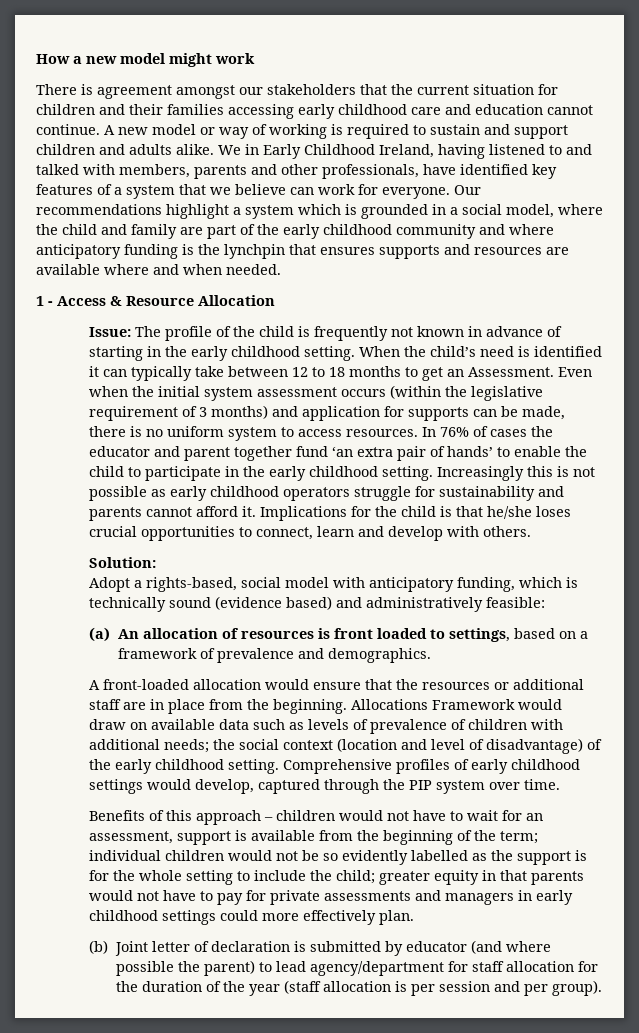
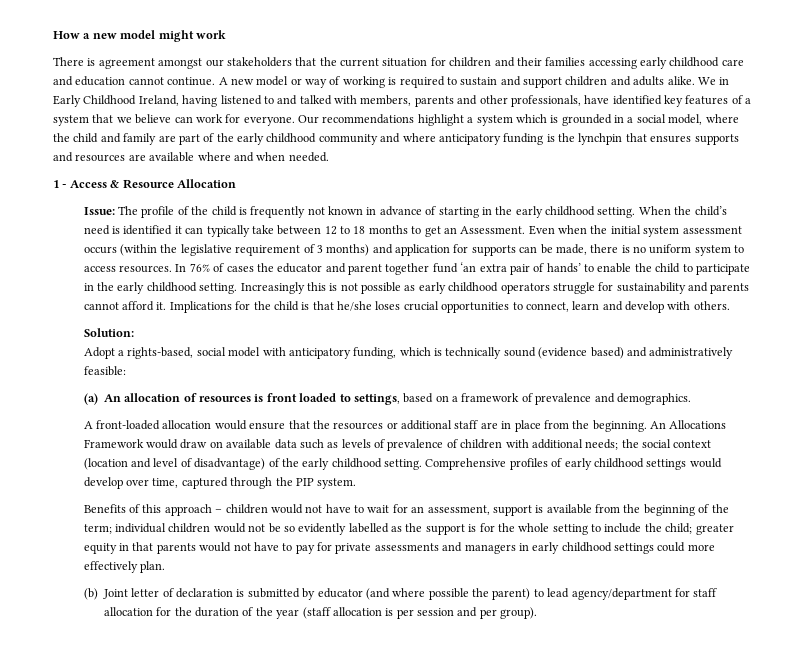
(348, 706) none -> [650,421,667,429] An
[195,779,255,794] develop, -> [83,477,179,489] develop over time,
[436,779,561,794] system over time. -> [317,478,357,489] system.

